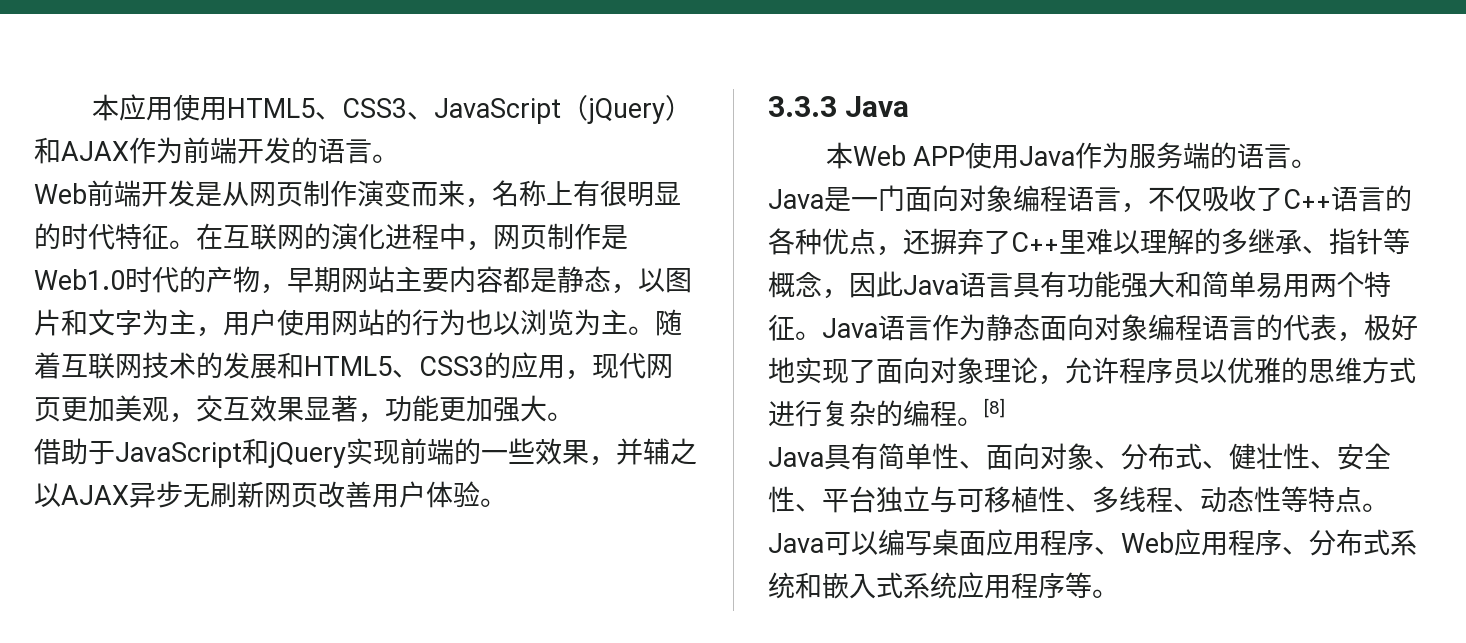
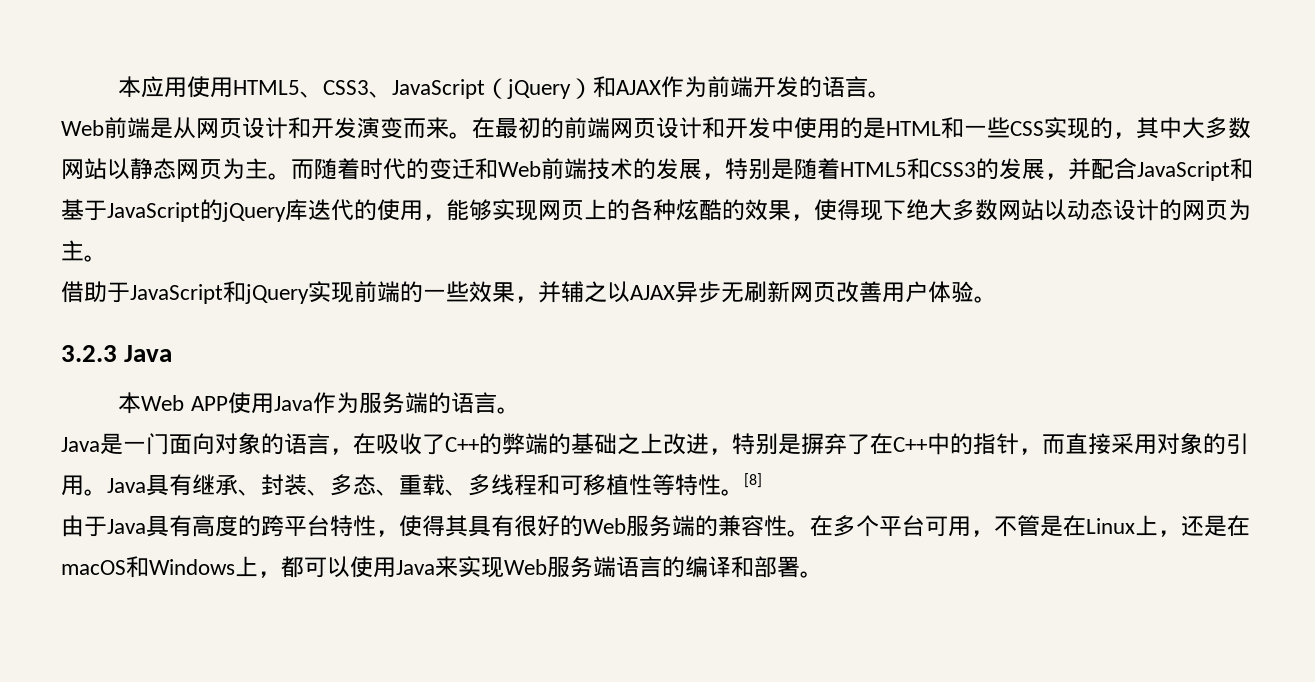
[141,180,195,207] 开发 -> (150, 128) none
[303,180,681,208] [34,223,628,251] [34,266,692,294] [34,309,682,337] [34,352,673,380] [34,395,547,423] 制作演变而来，名称上有很明显的时代特征。在互联网的演化进程中，网页制作是Web1.0时代的产物，早期网站主要内容都是静态，以图片和文字为主，用户使用网站的行为也以浏览为主。随着互联网技术的发展和HTML5、CSS3的应用，现代网页更加美观，交互效果显著，功能更加强大 -> [242,117,1251,139] [61,158,1253,181] [61,199,1251,222] [61,240,84,261] 设计和开发演变而来。在最初的前端网页设计和开发中使用的是HTML和一些CSS实现的，其中大多数网站以静态网页为主。而随着时代的变迁和Web前端技术的发展，特别是随着HTML5和CSS3的发展，并配合JavaScript和基于JavaScript的jQuery库迭代的使用，能够实现网页上的各种炫酷的效果，使得现下绝大多数网站以动态设计的网页为主
[768,96,837,117] 3.3.3 -> [61,345,117,362] 3.2.3
[1013,185,1412,213] [768,228,1410,256] [768,271,1391,299] [768,314,1418,342] [768,357,1416,385] [768,398,1005,427] [768,443,1391,470] [768,486,1389,513] [768,529,1417,556] [768,572,1092,599] 编程语言，不仅吸收了C++语言的各种优点，还摒弃了C++里难以理解的多继承、指针等概念，因此Java语言具有功能强大和简单易用两个特征。Java语言作为静态面向对象编程语言的代表，极好地实现了面向对象理论，允许程序员以优雅的思维方式进行复杂的编程。[8] // Java具有简单性、面向对象、分布式、健壮性、安全性、平台独立与可移植性、多线程、动态性等特点。Java可以编写桌面应用程序、Web应用程序、分布式系统和嵌入式系统应用程序等 -> [261,432,1249,455] [61,474,744,496] [744,473,762,488] [61,515,1250,537] [61,556,800,578] 的语言，在吸收了C++的弊端的基础之上改进，特别是摒弃了在C++中的指针，而直接采用对象的引用。Java具有继承、封装、多态、重载、多线程和可移植性等特性。[8] // 由于Java具有高度的跨平台特性，使得其具有很好的Web服务端的兼容性。在多个平台可用，不管是在Linux上，还是在macOS和Windows上，都可以使用Java来实现Web服务端语言的编译和部署

